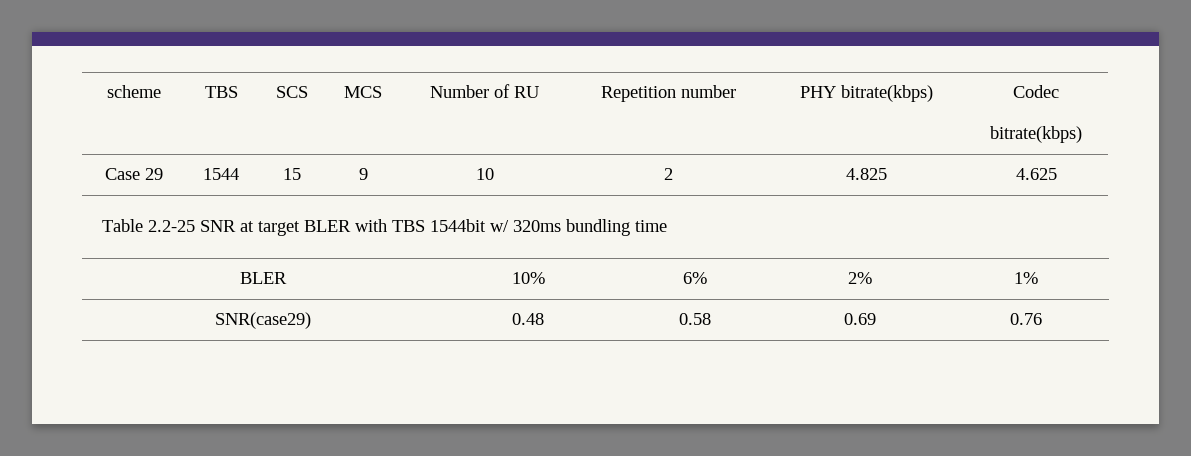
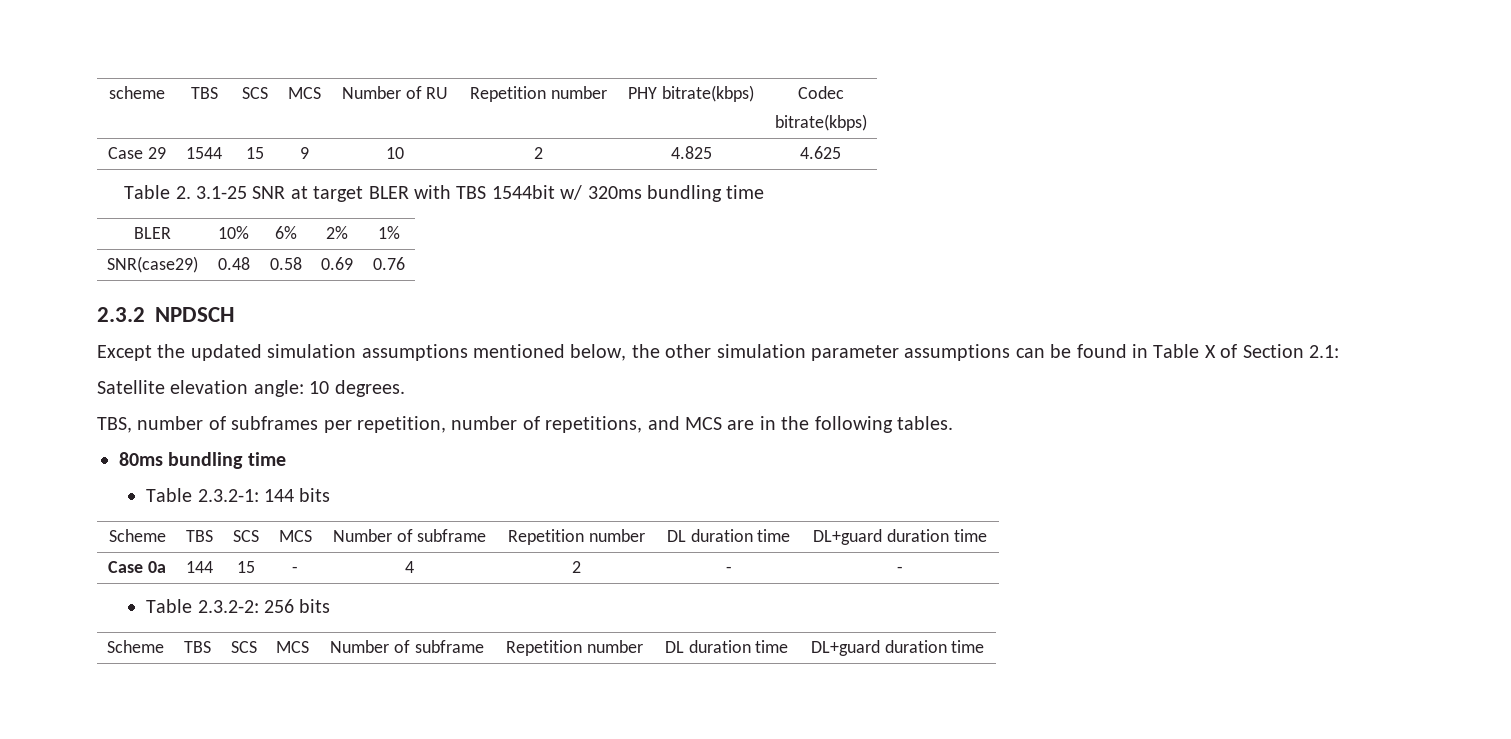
[148,220,196,232] 2.2-25 -> [175,186,247,199] 2. 3.1-25
(1042, 319) none -> [97,307,235,322] [97,344,1340,361] [97,380,405,397] [97,416,953,433] [119,452,286,469] [146,488,331,502] [108,529,166,542] [186,530,213,542] [232,530,259,542] [278,530,312,542] [332,529,487,542] [508,529,645,545] [666,529,791,542] [813,529,987,545] [108,561,166,573] [186,561,213,573] [236,561,255,573] [292,566,298,573] [405,561,414,573] [572,561,581,573] [725,566,732,573] [897,566,903,573] [146,599,331,613] [107,640,164,653] [183,641,211,653] [230,641,257,653] [276,641,309,653] [330,640,484,653] [506,640,643,656] [664,640,789,653] [810,640,985,656] // 2.3.2 NPDSCH // Except the updated simulation assumptions mentioned below, the other simulation parameter assumptions can be found in Table X of Section 2.1: // Satellite elevation angle: 10 degrees. // TBS, number of subframes per repetition, number of repetitions, and MCS are in the following tables. // 80ms bundling time // Table 2.3.2-1: 144 bits // Scheme | TBS | SCS | MCS | Number of subframe | Repetition number | DL duration time | DL+guard duration time // Case 0a | 144 | 15 | - | 4 | 2 | - | - // Table 2.3.2-2: 256 bits // Scheme | TBS | SCS | MCS | Number of subframe | Repetition number | DL duration time | DL+guard duration time

